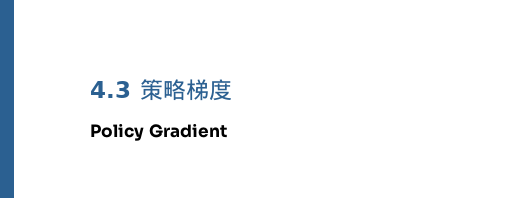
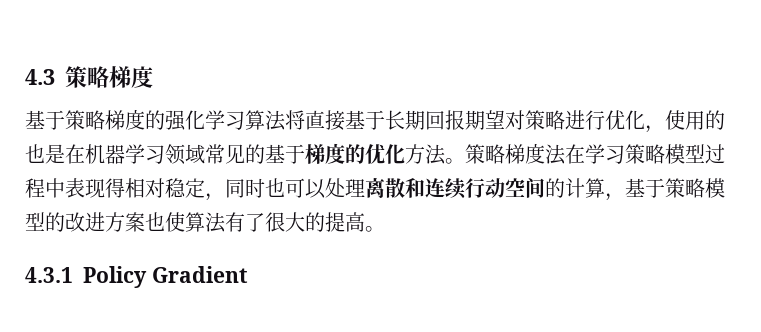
(232, 90) none -> [25,109,725,133] [25,143,725,165] [25,178,725,201] [25,212,385,233] [25,267,73,283] 基于策略梯度的强化学习算法将直接基于长期回报期望对策略进行优化，使用的也是在机器学习领域常见的基于梯度的优化方法。策略梯度法在学习策略模型过程中表现得相对稳定，同时也可以处理离散和连续行动空间的计算，基于策略模型的改进方案也使算法有了很大的提高。 // 4.3.1

